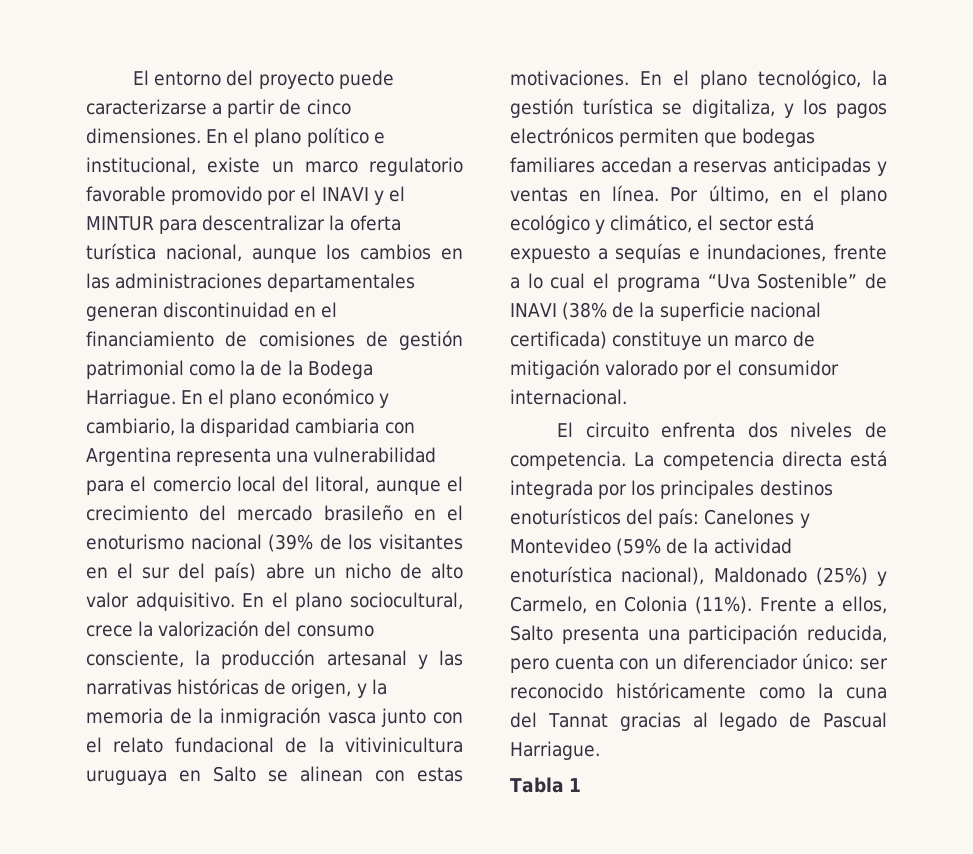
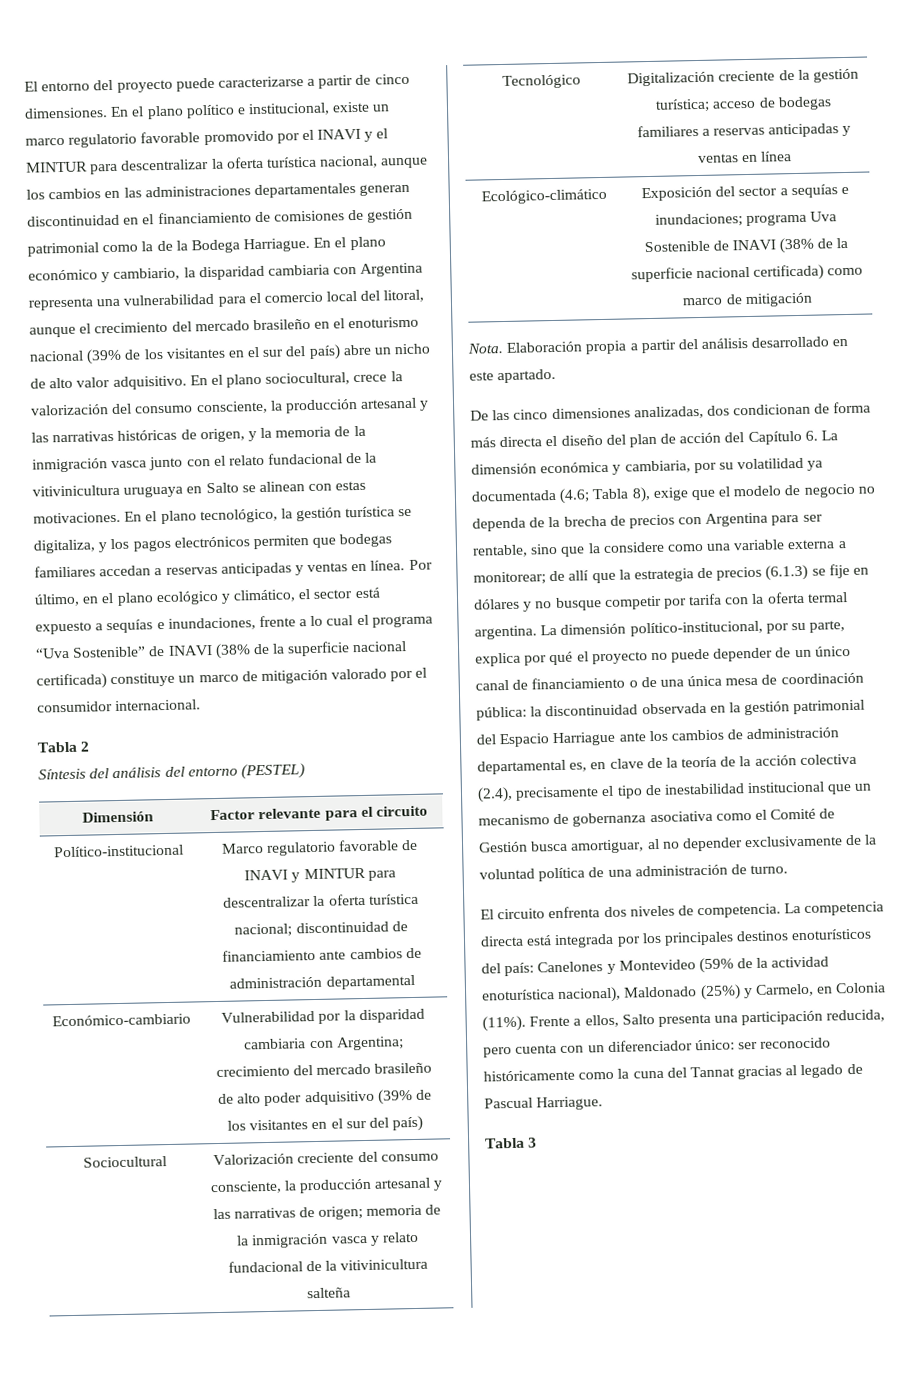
(627, 397) none -> [37,741,91,753] [38,763,305,780] [81,811,154,823] [210,805,428,821] [53,844,184,858] [220,839,419,856] [244,867,396,883] [223,893,419,908] [234,921,408,938] [222,947,422,962] [229,974,415,990] [51,1013,191,1027] [221,1008,425,1024] [243,1036,404,1051] [215,1062,433,1078] [218,1089,432,1107] [226,1115,424,1132] [82,1156,167,1168] [213,1151,439,1166] [209,1177,444,1195] [212,1204,442,1220] [236,1231,419,1249] [227,1258,429,1273] [307,1287,351,1299] [502,74,581,89] [627,68,859,87] [655,96,832,113] [636,123,852,138] [696,151,793,164] [480,188,607,205] [641,184,849,202] [654,211,838,228] [643,237,849,254] [630,264,864,283] [682,292,813,308] [467,336,849,355] [469,368,557,384] [470,401,872,421] [470,430,839,448] [471,457,824,475] [471,483,875,504] [472,512,823,532] [472,539,847,558] [473,563,870,586] [474,591,848,612] [474,620,846,640] [475,645,851,667] [475,672,864,691] [476,699,866,721] [476,727,840,748] [477,753,857,775] [477,781,873,803] [478,808,836,827] [478,834,878,854] [479,864,789,882] // Tabla 2 // Síntesis del análisis del entorno (PESTEL) // Dimensión | Factor relevante para el circuito // Político-institucional | Marco regulatorio favorable de INAVI y MINTUR para descentralizar la oferta turística nacional; discontinuidad de financiamiento ante cambios de administración departamental // Económico-cambiario | Vulnerabilidad por la disparidad cambiaria con Argentina; crecimiento del mercado brasileño de alto poder adquisitivo (39% de los visitantes en el sur del país) // Sociocultural | Valorización creciente del consumo consciente, la producción artesanal y las narrativas de origen; memoria de la inmigración vasca y relato fundacional de la vitivinicultura salteña // Tecnológico | Digitalización creciente de la gestión turística; acceso de bodegas familiares a reservas anticipadas y ventas en línea // Ecológico-climático | Exposición del sector a sequías e inundaciones; programa Uva Sostenible de INAVI (38% de la superficie nacional certificada) como marco de mitigación // Nota. Elaboración propia a partir del análisis desarrollado en este apartado. // De las cinco dimensiones analizadas, dos condicionan de forma más directa el diseño del plan de acción del Capítulo 6. La dimensión económica y cambiaria, por su volatilidad ya documentada (4.6; Tabla 8), exige que el modelo de negocio no dependa de la brecha de precios con Argentina para ser rentable, sino que la considere como una variable externa a monitorear; de allí que la estrategia de precios (6.1.3) se fije en dólares y no busque competir por tarifa con la oferta termal argentina. La dimensión político-institucional, por su parte, explica por qué el proyecto no puede depender de un único canal de financiamiento o de una única mesa de coordinación pública: la discontinuidad observada en la gestión patrimonial del Espacio Harriague ante los cambios de administración departamental es, en clave de la teoría de la acción colectiva (2.4), precisamente el tipo de inestabilidad institucional que un mecanismo de gobernanza asociativa como el Comité de Gestión busca amortiguar, al no depender exclusivamente de la voluntad política de una administración de turno.
[569,778,582,792] 1 -> [528,1137,538,1148] 3

